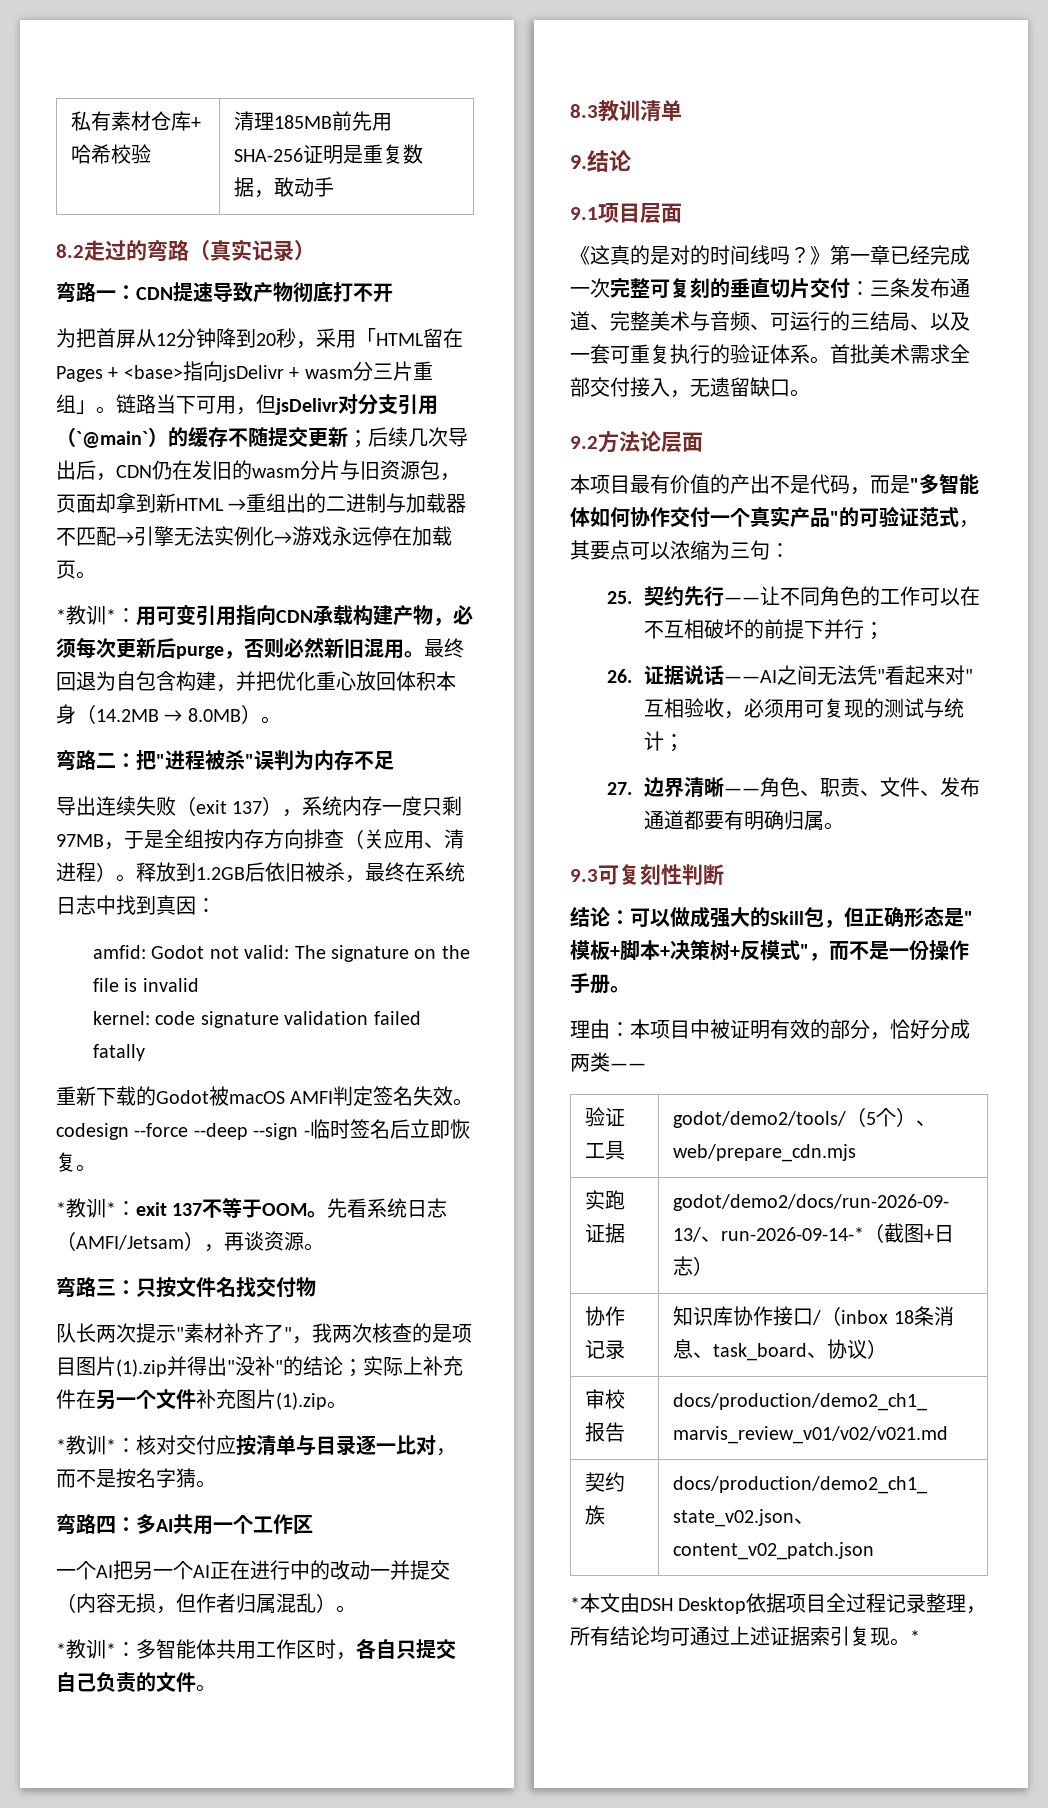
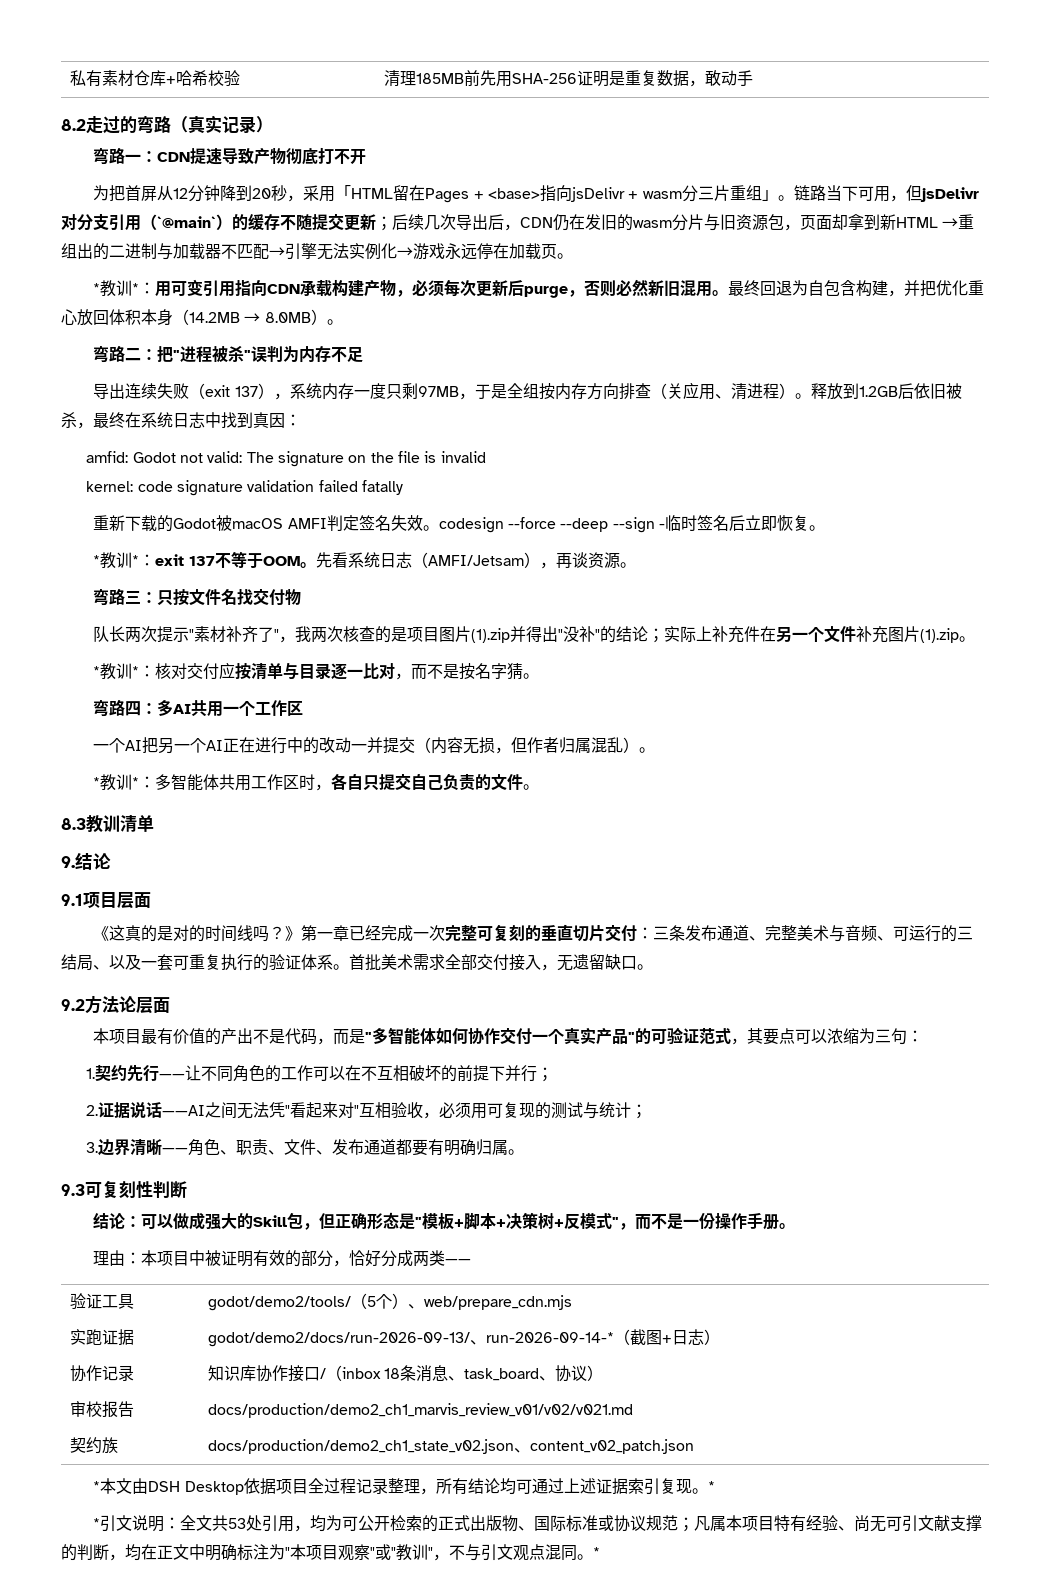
[607,591,633,604] 25. -> [86,1068,96,1079] 1.
[607,669,633,683] 26. -> [86,1105,99,1116] 2.
[607,782,633,795] 27. -> [86,1142,99,1153] 3.
(920, 1637) none -> [93,1515,983,1532] [61,1544,600,1561] // *引文说明：全文共53处引用，均为可公开检索的正式出版物、国际标准或协议规范；凡属本项目特有经验、尚无可引文献支撑的判断，均在正文中明确标注为"本项目观察"或"教训"，不与引文观点混同。*

